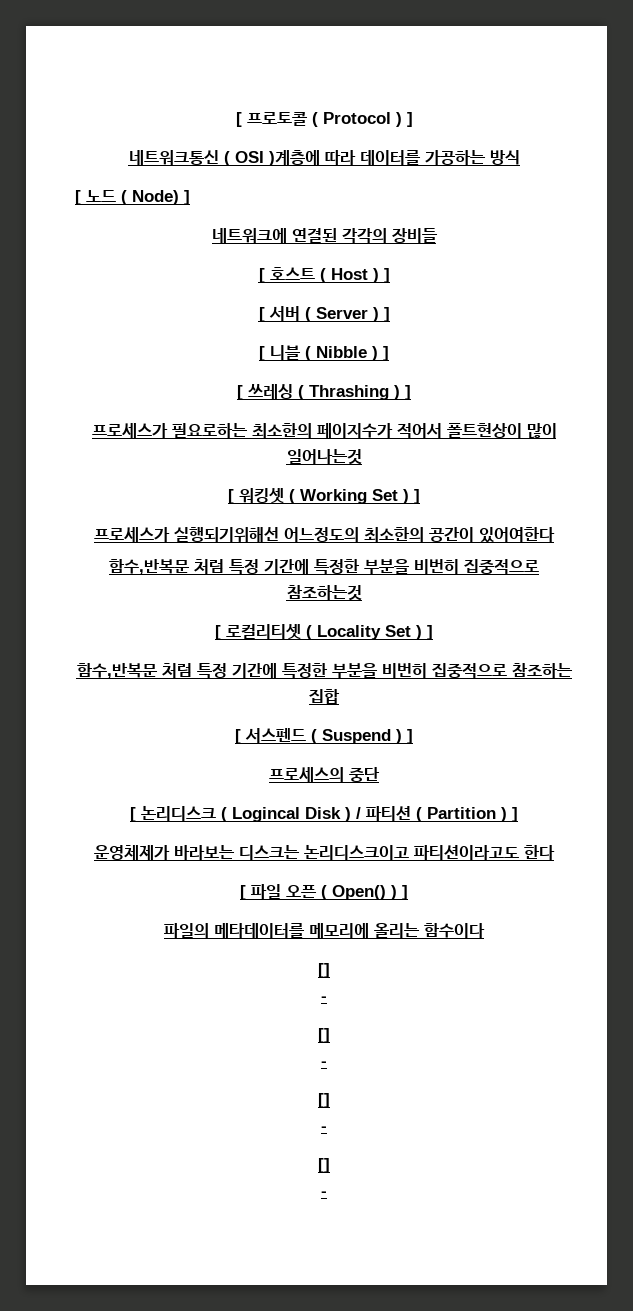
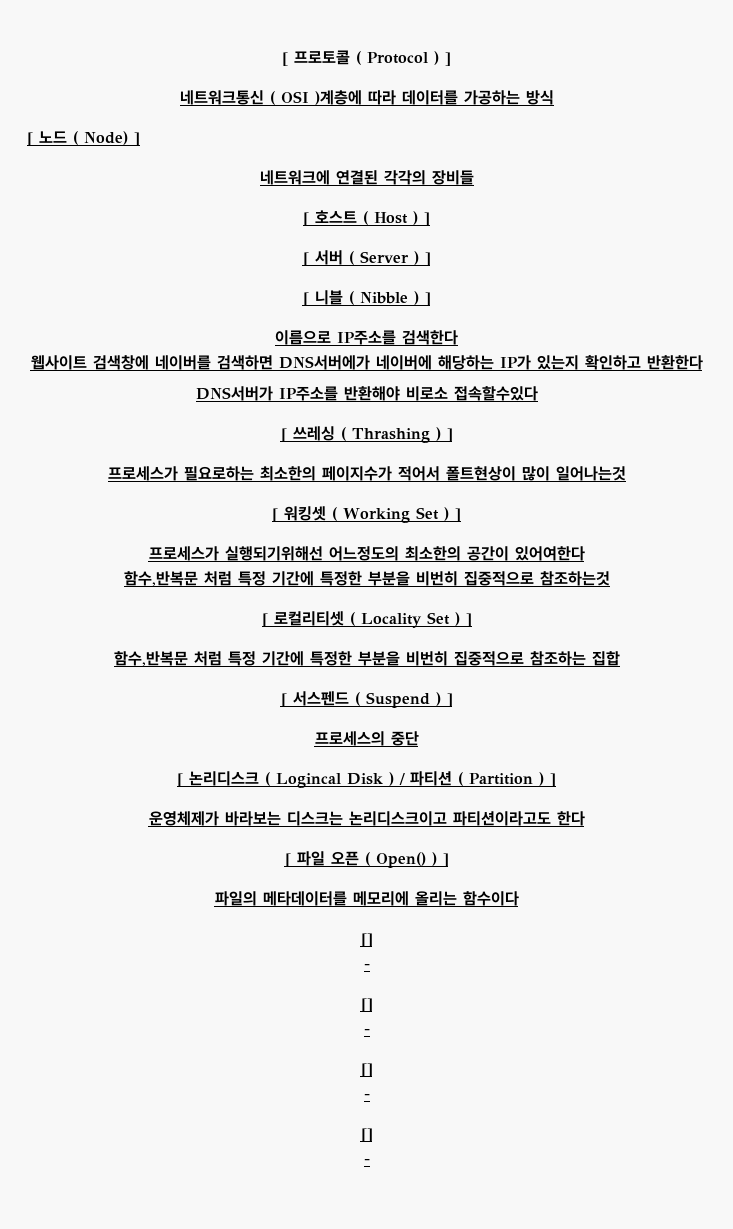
(389, 353) none -> [275,330,458,345] [30,355,703,370] [195,386,538,401] // 이름으로 IP주소를 검색한다 // 웹사이트 검색창에 네이버를 검색하면 DNS서버에가 네이버에 해당하는 IP가 있는지 확인하고 반환한다 // DNS서버가 IP주소를 반환해야 비로소 접속할수있다

